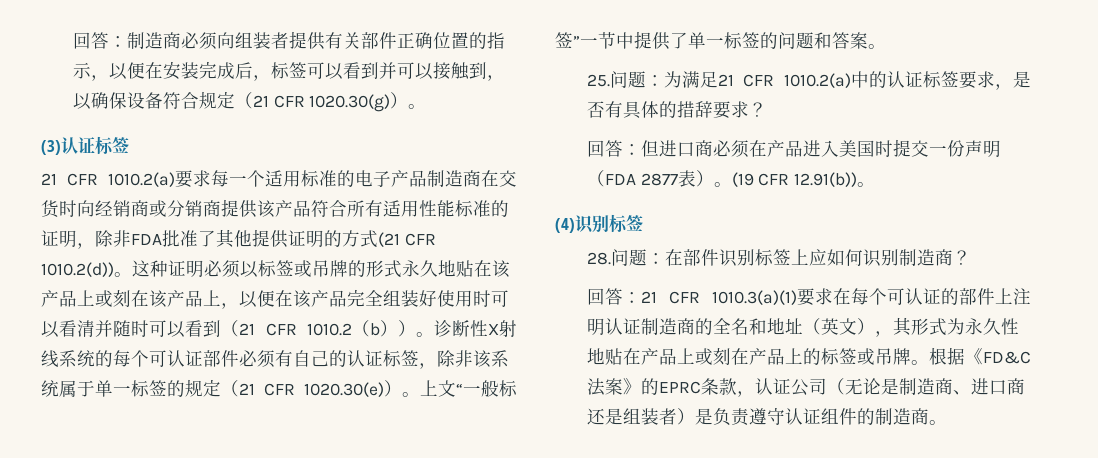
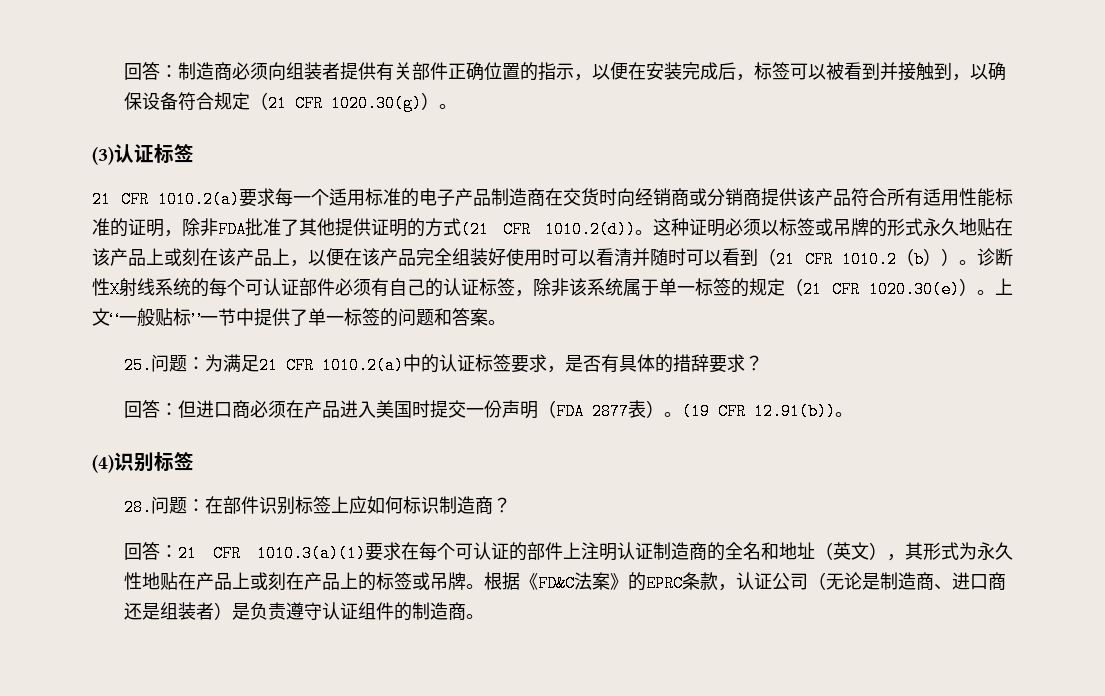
[342,62,433,80] 看到并可以 -> [826,62,899,80] 被看到并
[499,380,517,397] [555,32,573,48] 标签 -> [155,308,191,326] 贴标
[862,249,899,267] 识别 -> [403,496,440,514] 标识

